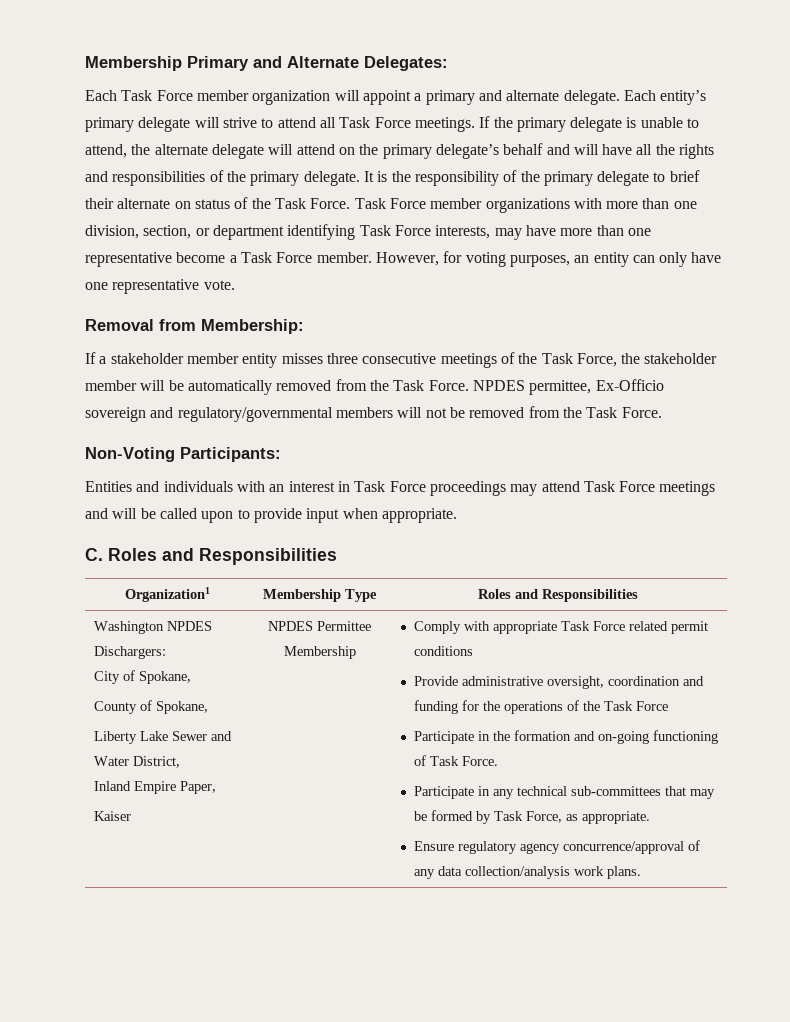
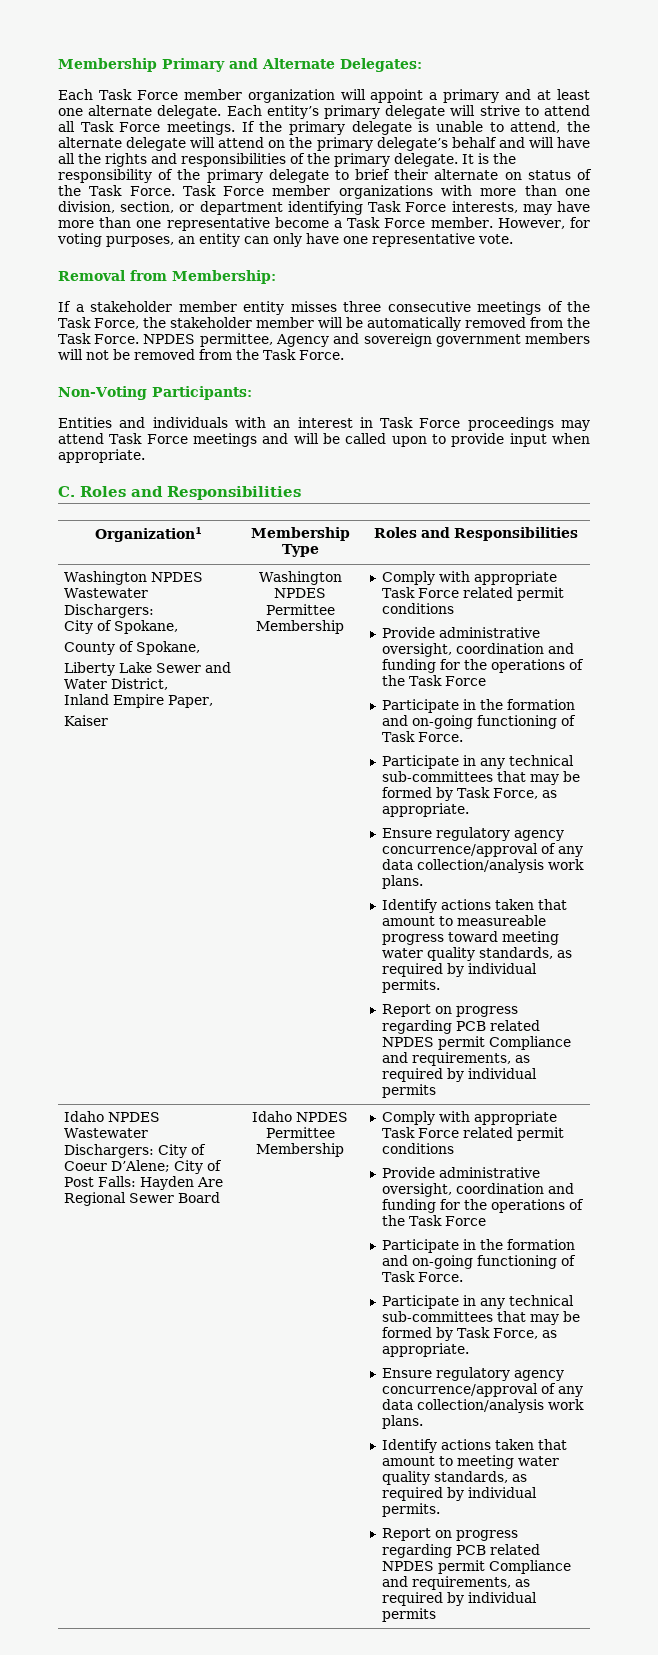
(502, 95) none -> [537,89,590,100] [58,108,83,116] at least one
[595,379,664,391] [85,407,333,422] Ex-Officio sovereign and regulatory/governmental -> [275,333,521,347] Agency and sovereign government
(213, 626) none -> [63,588,148,598] Wastewater
(132, 816) none -> [258,571,342,585] Washington
(641, 872) none -> [381,899,567,913] [381,915,546,926] [381,931,559,945] [381,947,572,961] [381,963,537,977] [381,979,440,993] [381,1004,518,1017] [381,1020,540,1034] [381,1036,571,1050] [381,1052,530,1066] [381,1068,537,1082] [381,1084,436,1098] [63,1111,160,1122] [63,1128,148,1138] [63,1144,206,1158] [63,1160,222,1174] [63,1176,223,1190] [63,1192,220,1206] [252,1111,348,1122] [265,1127,335,1138] [256,1143,344,1157] [381,1111,557,1125] [381,1127,564,1141] [381,1143,454,1154] [381,1167,540,1178] [381,1183,574,1197] [381,1199,584,1213] [381,1215,486,1226] [381,1239,575,1253] [381,1255,576,1269] [381,1271,463,1282] [381,1295,574,1309] [381,1311,580,1325] [381,1327,557,1341] [381,1343,469,1357] [381,1367,564,1381] [381,1383,583,1397] [381,1399,584,1413] [381,1415,423,1429] [381,1439,567,1453] [381,1455,559,1469] [381,1471,527,1485] [381,1487,537,1501] [381,1503,440,1517] [381,1528,518,1541] [381,1544,540,1558] [381,1560,571,1574] [381,1576,530,1590] [381,1592,537,1606] [381,1608,436,1622] // Identify actions taken that amount to measureable progress toward meeting water quality standards, as required by individual permits. // Report on progress regarding PCB related NPDES permit Compliance and requirements, as required by individual permits // Idaho NPDES Wastewater Dischargers: City of Coeur D’Alene; City of Post Falls: Hayden Are Regional Sewer Board | Idaho NPDES Permittee Membership | Comply with appropriate Task Force related permit conditions // Provide administrative oversight, coordination and funding for the operations of the Task Force // Participate in the formation and on-going functioning of Task Force. // Participate in any technical sub-committees that may be formed by Task Force, as appropriate. // Ensure regulatory agency concurrence/approval of any data collection/analysis work plans. // Identify actions taken that amount to meeting water quality standards, as required by individual permits. // Report on progress regarding PCB related NPDES permit Compliance and requirements, as required by individual permits

